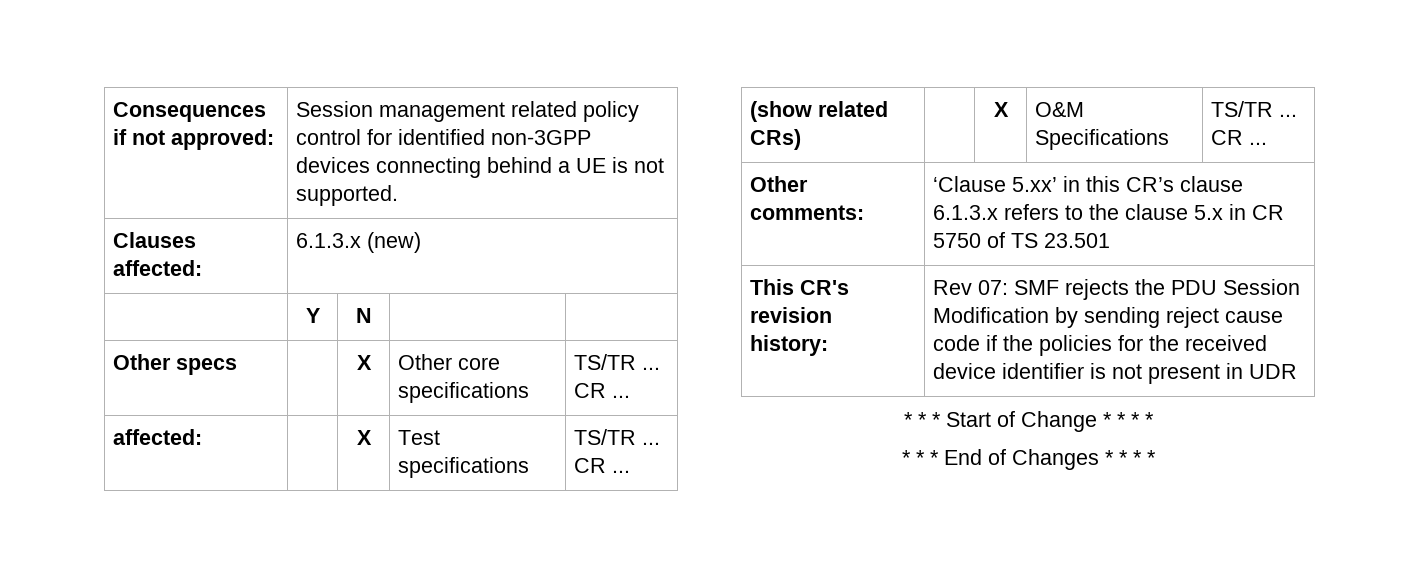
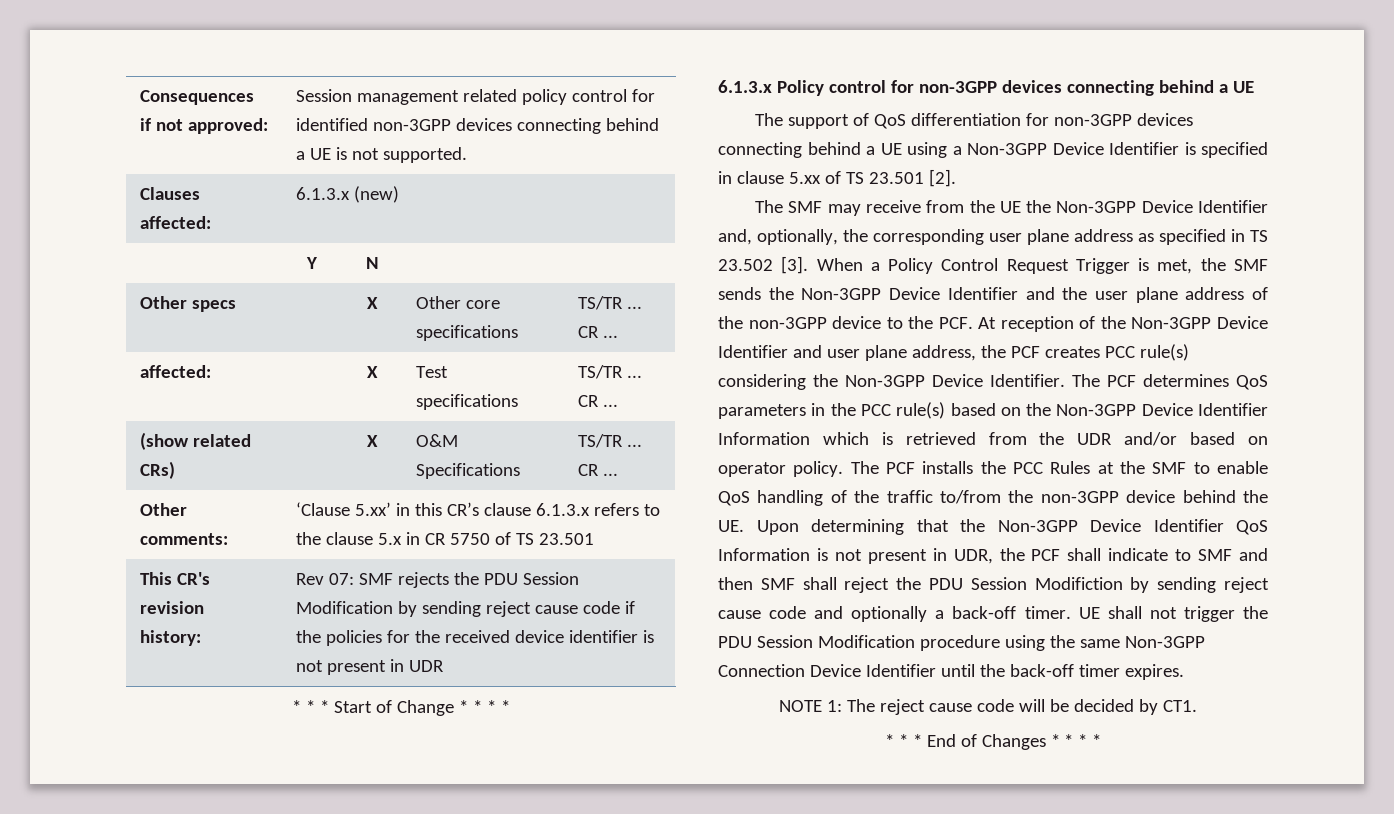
(1154, 419) none -> [718,80,1254,96] [755,113,1194,129] [718,142,1268,158] [718,169,956,187] [755,200,1268,216] [718,229,1268,245] [718,256,1268,274] [718,287,1268,303] [718,316,1268,332] [718,344,1189,361] [718,374,1268,390] [718,402,1268,419] [718,432,1268,446] [718,461,1268,477] [718,490,1268,506] [718,519,1268,535] [718,548,1268,564] [718,577,1269,593] [718,606,1268,622] [718,635,1205,651] [718,664,1184,680] [779,699,1198,715] // 6.1.3.x Policy control for non-3GPP devices connecting behind a UE // The support of QoS differentiation for non-3GPP devices connecting behind a UE using a Non-3GPP Device Identifier is specified in clause 5.xx of TS 23.501 [2]. // The SMF may receive from the UE the Non-3GPP Device Identifier and, optionally, the corresponding user plane address as specified in TS 23.502 [3]. When a Policy Control Request Trigger is met, the SMF sends the Non-3GPP Device Identifier and the user plane address of the non-3GPP device to the PCF. At reception of the Non-3GPP Device Identifier and user plane address, the PCF creates PCC rule(s) considering the Non-3GPP Device Identifier. The PCF determines QoS parameters in the PCC rule(s) based on the Non-3GPP Device Identifier Information which is retrieved from the UDR and/or based on operator policy. The PCF installs the PCC Rules at the SMF to enable QoS handling of the traffic to/from the non-3GPP device behind the UE. Upon determining that the Non-3GPP Device Identifier QoS Information is not present in UDR, the PCF shall indicate to SMF and then SMF shall reject the PDU Session Modifiction by sending reject cause code and optionally a back-off timer. UE shall not trigger the PDU Session Modification procedure using the same Non-3GPP Connection Device Identifier until the back-off timer expires. // NOTE 1: The reject cause code will be decided by CT1.

